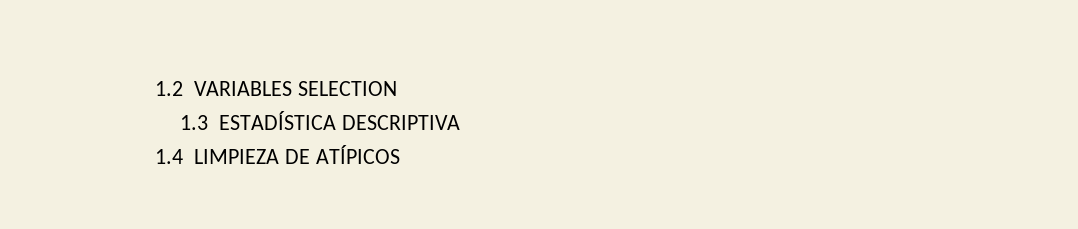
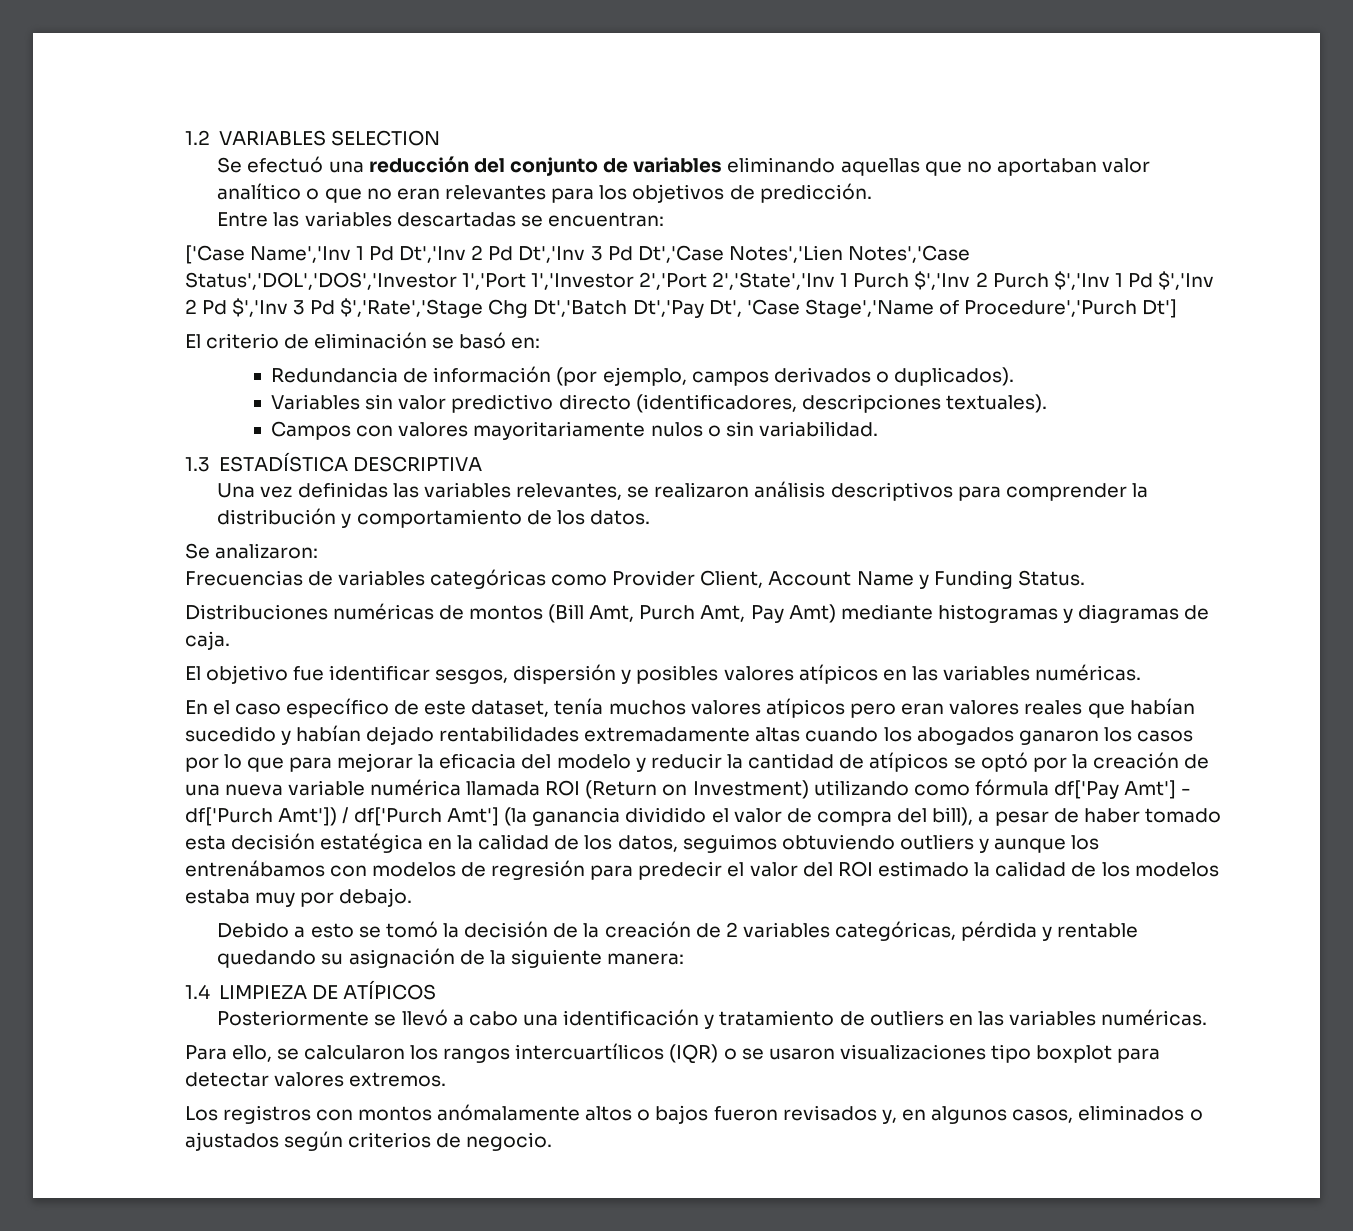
[180,111,460,130] [155,145,400,164] 1.3 ESTADÍSTICA DESCRIPTIVA // 1.4 LIMPIEZA DE ATÍPICOS -> [217,156,1151,176] [217,183,872,203] [217,211,664,227] [184,245,971,264] [184,271,1215,290] [184,298,1178,318] [184,332,541,349] [271,366,1015,386] [271,394,1047,413] [271,421,878,440] [184,452,483,472] [217,481,1148,501] [217,508,650,528] [184,543,318,559] [184,569,1085,589] [184,603,1210,623] [184,631,230,650] [184,664,1142,684] [184,698,1195,718] [184,725,1194,745] [184,752,1210,772] [184,779,1192,799] [184,807,1221,826] [184,833,1100,853] [184,860,1219,880] [184,888,412,907] [217,921,1139,941] [217,948,685,968] [184,980,437,1000] [217,1009,1208,1029] [184,1043,1161,1064] [184,1072,446,1087] [184,1104,1203,1124] [184,1131,553,1151] Se efectuó una reducción del conjunto de variables eliminando aquellas que no aportaban valor analítico o que no eran relevantes para los objetivos de predicción. // Entre las variables descartadas se encuentran: // ['Case Name','Inv 1 Pd Dt','Inv 2 Pd Dt','Inv 3 Pd Dt','Case Notes','Lien Notes','Case Status','DOL','DOS','Investor 1','Port 1','Investor 2','Port 2','State','Inv 1 Purch $','Inv 2 Purch $','Inv 1 Pd $','Inv 2 Pd $','Inv 3 Pd $','Rate','Stage Chg Dt','Batch Dt','Pay Dt', 'Case Stage','Name of Procedure','Purch Dt'] // El criterio de eliminación se basó en: // Redundancia de información (por ejemplo, campos derivados o duplicados). // Variables sin valor predictivo directo (identificadores, descripciones textuales). // Campos con valores mayoritariamente nulos o sin variabilidad. // 1.3 ESTADÍSTICA DESCRIPTIVA // Una vez definidas las variables relevantes, se realizaron análisis descriptivos para comprender la distribución y comportamiento de los datos. // Se analizaron: // Frecuencias de variables categóricas como Provider Client, Account Name y Funding Status. // Distribuciones numéricas de montos (Bill Amt, Purch Amt, Pay Amt) mediante histogramas y diagramas de caja. // El objetivo fue identificar sesgos, dispersión y posibles valores atípicos en las variables numéricas. // En el caso específico de este dataset, tenía muchos valores atípicos pero eran valores reales que habían sucedido y habían dejado rentabilidades extremadamente altas cuando los abogados ganaron los casos por lo que para mejorar la eficacia del modelo y reducir la cantidad de atípicos se optó por la creación de una nueva variable numérica llamada ROI (Return on Investment) utilizando como fórmula df['Pay Amt'] - df['Purch Amt']) / df['Purch Amt'] (la ganancia dividido el valor de compra del bill), a pesar de haber tomado esta decisión estatégica en la calidad de los datos, seguimos obtuviendo outliers y aunque los entrenábamos con modelos de regresión para predecir el valor del ROI estimado la calidad de los modelos estaba muy por debajo. // Debido a esto se tomó la decisión de la creación de 2 variables categóricas, pérdida y rentable quedando su asignación de la siguiente manera: // 1.4 LIMPIEZA DE ATÍPICOS // Posteriormente se llevó a cabo una identificación y tratamiento de outliers en las variables numéricas. // Para ello, se calcularon los rangos intercuartílicos (IQR) o se usaron visualizaciones tipo boxplot para detectar valores extremos. // Los registros con montos anómalamente altos o bajos fueron revisados y, en algunos casos, eliminados o ajustados según criterios de negocio.

